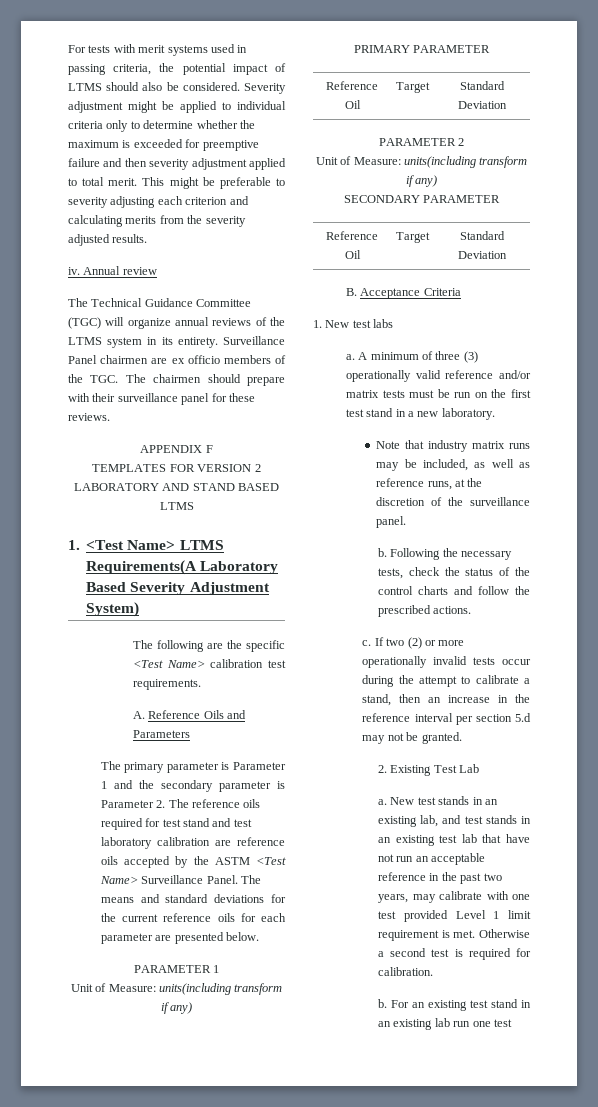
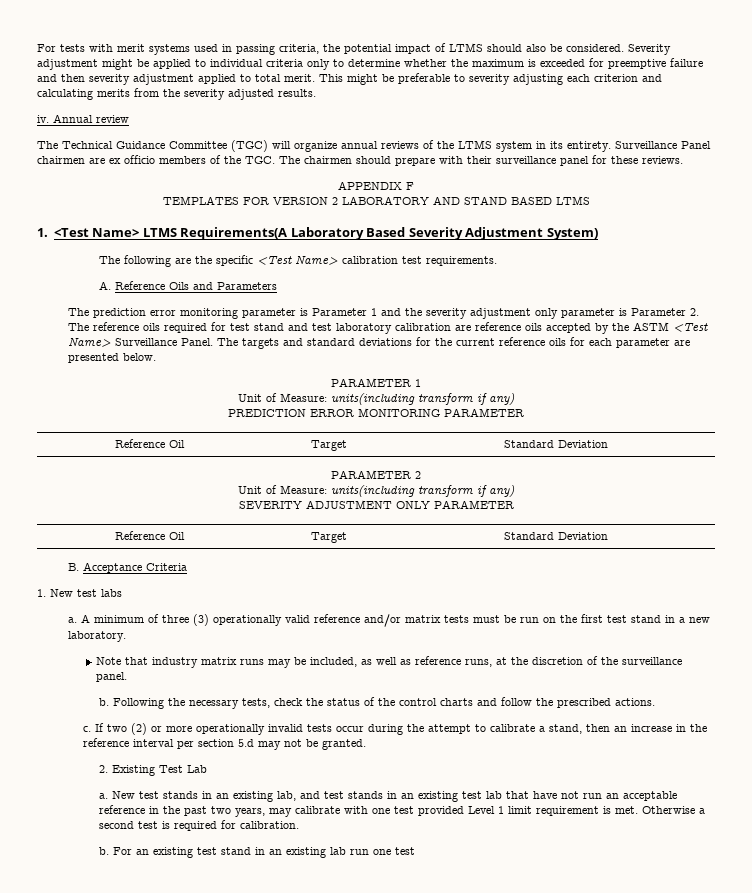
[124,762,165,773] primary -> [92,308,238,319] prediction error monitoring
[160,780,213,792] secondary -> [425,308,558,319] severity adjustment only
[100,897,134,903] means -> [241,338,279,349] targets
[353,45,410,53] PRIMARY -> [228,408,440,417] PREDICTION ERROR MONITORING
[343,195,420,203] SECONDARY -> [238,500,430,509] SEVERITY ADJUSTMENT ONLY

